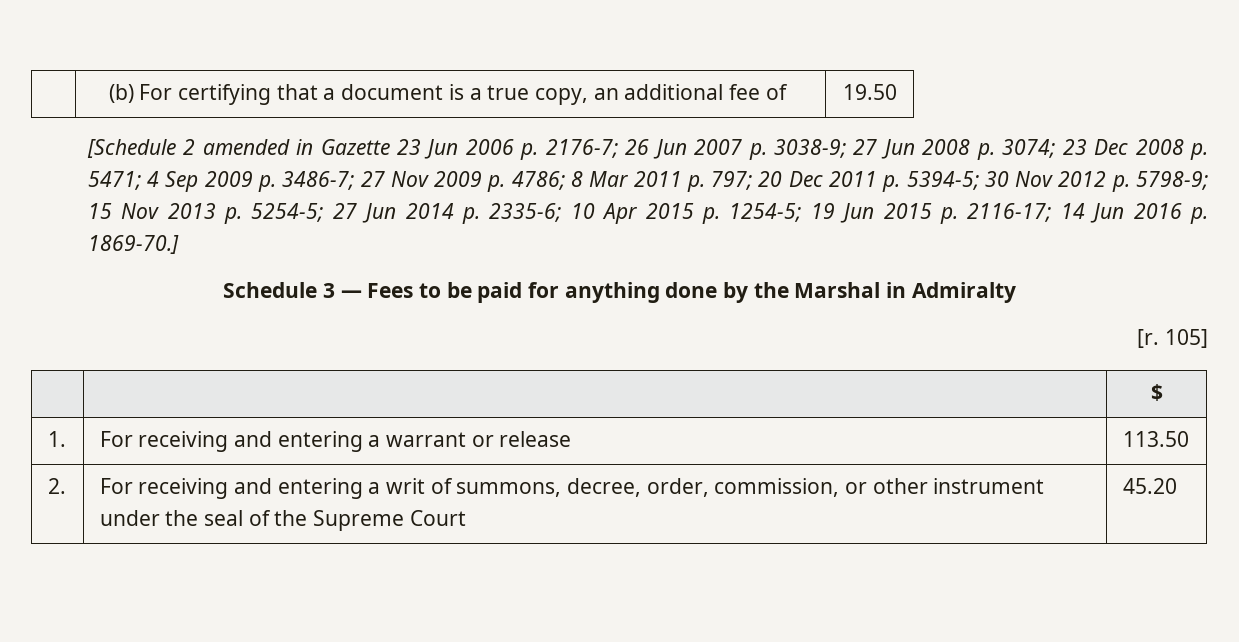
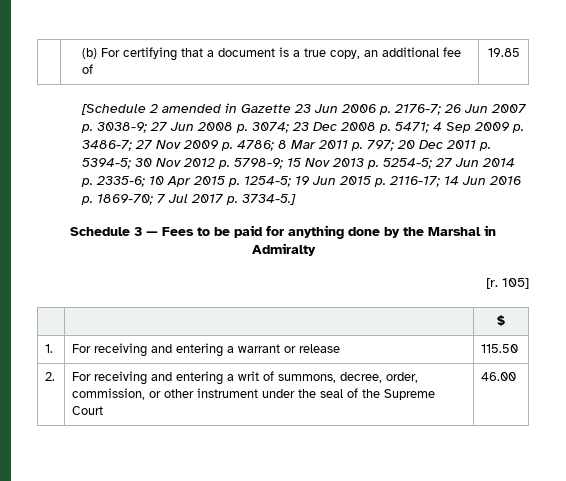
[842,84,897,100] 19.50 -> [487,48,520,57] 19.85
[87,235,179,254] 1869-70.] -> [96,194,296,205] 1869-70; 7 Jul 2017 p. 3734-5.]
[1122,431,1189,447] 113.50 -> [481,344,519,353] 115.50
[1122,478,1177,494] 45.20 -> [481,372,517,381] 46.00

